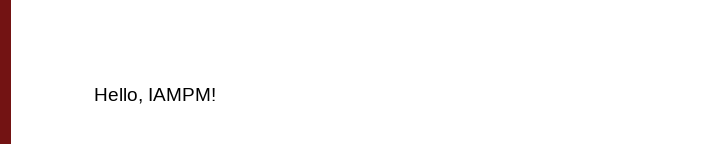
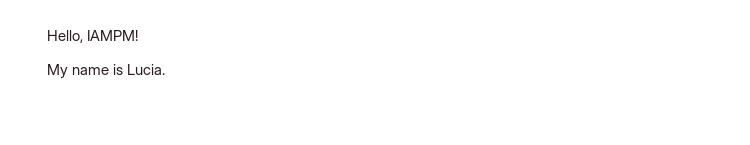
(217, 94) none -> [47,64,166,79] // My name is Lucia.

